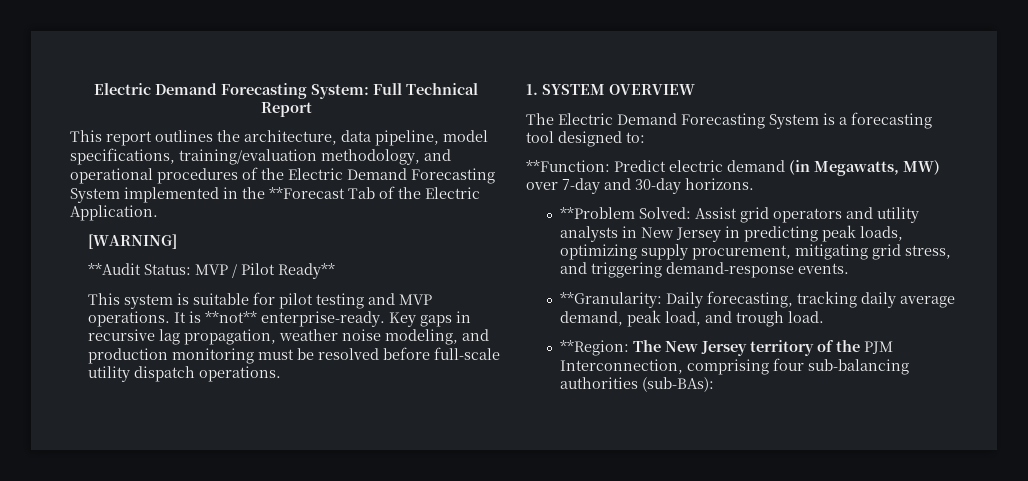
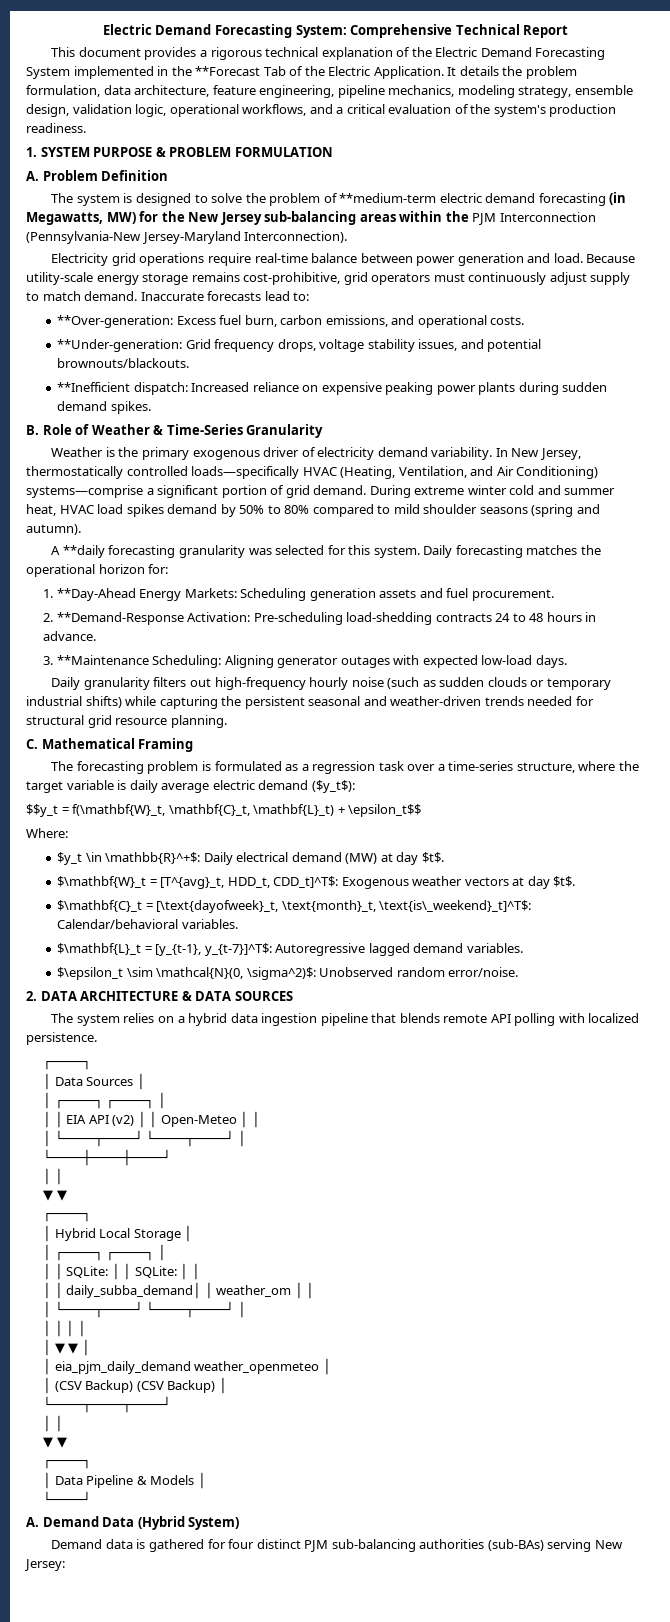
[373,83,402,95] Full -> [350,24,453,38] Comprehensive
[106,130,488,146] [70,148,451,165] [70,168,238,184] report outlines the architecture, data pipeline, model specifications, training/evaluation methodology, and operational procedures -> [78,47,393,60] document provides a rigorous technical explanation
[88,234,178,249] [88,263,336,279] [88,292,433,309] [88,311,472,327] [88,329,490,345] [88,347,501,364] [88,366,282,382] [526,84,695,95] [526,112,932,129] [526,131,645,147] [526,160,785,172] // [WARNING] // **Audit Status: MVP / Pilot Ready** // This system is suitable for pilot testing and MVP operations. It is **not** enterprise-ready. Key gaps in recursive lag propagation, weather noise modeling, and production monitoring must be resolved before full-scale utility dispatch operations. // 1. SYSTEM OVERVIEW // The Electric Demand Forecasting System is a forecasting tool designed to: // **Function: Predict electric demand -> [447,66,577,79] [26,85,633,98] [26,104,617,117] [26,123,86,133] [26,147,333,157] [26,170,169,181] [51,193,606,206] It details the problem formulation, data architecture, feature engineering, pipeline mechanics, modeling strategy, ensemble design, validation logic, operational workflows, and a critical evaluation of the system's production readiness. // 1. SYSTEM PURPOSE & PROBLEM FORMULATION // A. Problem Definition // The system is designed to solve the problem of **medium-term electric demand forecasting
[526,178,754,194] [559,207,919,223] [559,225,903,242] [559,244,951,260] [559,262,849,278] [559,291,955,308] [559,310,824,327] [559,340,893,356] [559,358,909,375] [559,377,714,392] over 7-day and 30-day horizons. // **Problem Solved: Assist grid operators and utility analysts in New Jersey in predicting peak loads, optimizing supply procurement, mitigating grid stress, and triggering demand-response events. // **Granularity: Daily forecasting, tracking daily average demand, peak load, and trough load. // **Region: The New Jersey territory of the PJM Interconnection, comprising four sub-balancing authorities (sub-BAs): -> [139,211,596,225] [26,231,348,244] [51,253,636,266] [26,272,631,285] [26,291,310,301] [57,315,525,328] [57,339,542,352] [57,358,190,368] [57,382,608,395] [57,401,151,414] [26,424,324,438] [51,447,581,460] [26,466,599,479] [26,485,616,498] [26,504,600,517] [26,524,81,535] [51,545,601,558] [26,564,169,577] [43,588,554,601] [43,612,597,625] [43,631,97,641] [43,655,567,668] [51,677,611,690] [26,696,594,709] [26,715,227,728] [26,738,194,752] [51,761,639,774] [26,780,355,793] [26,804,422,817] [26,828,68,838] [57,852,444,865] [57,876,576,889] [57,900,532,913] [57,919,238,929] [57,943,523,956] [57,967,519,980] [26,991,293,1001] [51,1013,640,1026] [26,1032,97,1045] [43,1060,92,1070] [43,1073,145,1090] [43,1092,166,1109] [43,1111,260,1128] [43,1130,246,1147] [43,1149,172,1166] [43,1168,63,1185] [43,1190,67,1201] [43,1212,92,1222] [43,1225,193,1242] [43,1244,166,1261] [43,1263,200,1280] [43,1282,315,1299] [43,1301,246,1318] [43,1320,86,1337] [43,1339,90,1356] [43,1358,331,1375] [43,1377,227,1394] [43,1396,172,1413] [43,1415,63,1432] [43,1437,67,1448] [43,1459,92,1469] [43,1472,206,1489] [43,1491,92,1504] [26,1516,240,1530] [51,1539,623,1552] [24,1559,65,1571] for the New Jersey sub-balancing areas within the PJM Interconnection (Pennsylvania-New Jersey-Maryland Interconnection). // Electricity grid operations require real-time balance between power generation and load. Because utility-scale energy storage remains cost-prohibitive, grid operators must continuously adjust supply to match demand. Inaccurate forecasts lead to: // **Over-generation: Excess fuel burn, carbon emissions, and operational costs. // **Under-generation: Grid frequency drops, voltage stability issues, and potential brownouts/blackouts. // **Inefficient dispatch: Increased reliance on expensive peaking power plants during sudden demand spikes. // B. Role of Weather & Time-Series Granularity // Weather is the primary exogenous driver of electricity demand variability. In New Jersey, thermostatically controlled loads—specifically HVAC (Heating, Ventilation, and Air Conditioning) systems—comprise a significant portion of grid demand. During extreme winter cold and summer heat, HVAC load spikes demand by 50% to 80% compared to mild shoulder seasons (spring and autumn). // A **daily forecasting granularity was selected for this system. Daily forecasting matches the operational horizon for: // 1. **Day-Ahead Energy Markets: Scheduling generation assets and fuel procurement. // 2. **Demand-Response Activation: Pre-scheduling load-shedding contracts 24 to 48 hours in advance. // 3. **Maintenance Scheduling: Aligning generator outages with expected low-load days. // Daily granularity filters out high-frequency hourly noise (such as sudden clouds or temporary industrial shifts) while capturing the persistent seasonal and weather-driven trends needed for structural grid resource planning. // C. Mathematical Framing // The forecasting problem is formulated as a regression task over a time-series structure, where the target variable is daily average electric demand ($y_t$): // $$y_t = f(\mathbf{W}_t, \mathbf{C}_t, \mathbf{L}_t) + \epsilon_t$$ // Where: // $y_t \in \mathbb{R}^+$: Daily electrical demand (MW) at day $t$. // $\mathbf{W}_t = [T^{avg}_t, HDD_t, CDD_t]^T$: Exogenous weather vectors at day $t$. // $\mathbf{C}_t = [\text{dayofweek}_t, \text{month}_t, \text{is\_weekend}_t]^T$: Calendar/behavioral variables. // $\mathbf{L}_t = [y_{t-1}, y_{t-7}]^T$: Autoregressive lagged demand variables. // $\epsilon_t \sim \mathcal{N}(0, \sigma^2)$: Unobserved random error/noise. // 2. DATA ARCHITECTURE & DATA SOURCES // The system relies on a hybrid data ingestion pipeline that blends remote API polling with localized persistence. // ┌────┐ // │ Data Sources │ // │ ┌────┐ ┌────┐ │ // │ │ EIA API (v2) │ │ Open-Meteo │ │ // │ └────┬────┘ └────┬────┘ │ // └────┼────┼────┘ // │ │ // ▼ ▼ // ┌────┐ // │ Hybrid Local Storage │ // │ ┌────┐ ┌────┐ │ // │ │ SQLite: │ │ SQLite: │ │ // │ │ daily_subba_demand│ │ weather_om │ │ // │ └────┬────┘ └────┬────┘ │ // │ │ │ │ // │ ▼ ▼ │ // │ eia_pjm_daily_demand weather_openmeteo │ // │ (CSV Backup) (CSV Backup) │ // └────┬────┬────┘ // │ │ // ▼ ▼ // ┌────┐ // │ Data Pipeline & Models │ // └────┘ // A. Demand Data (Hybrid System) // Demand data is gathered for four distinct PJM sub-balancing authorities (sub-BAs) serving New Jersey:

